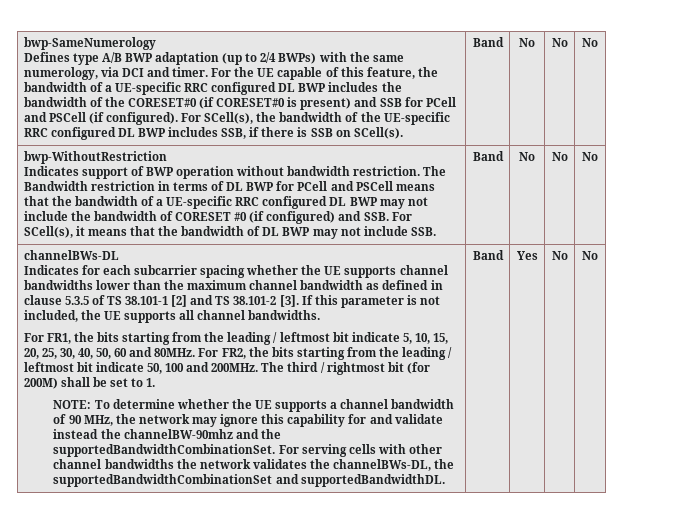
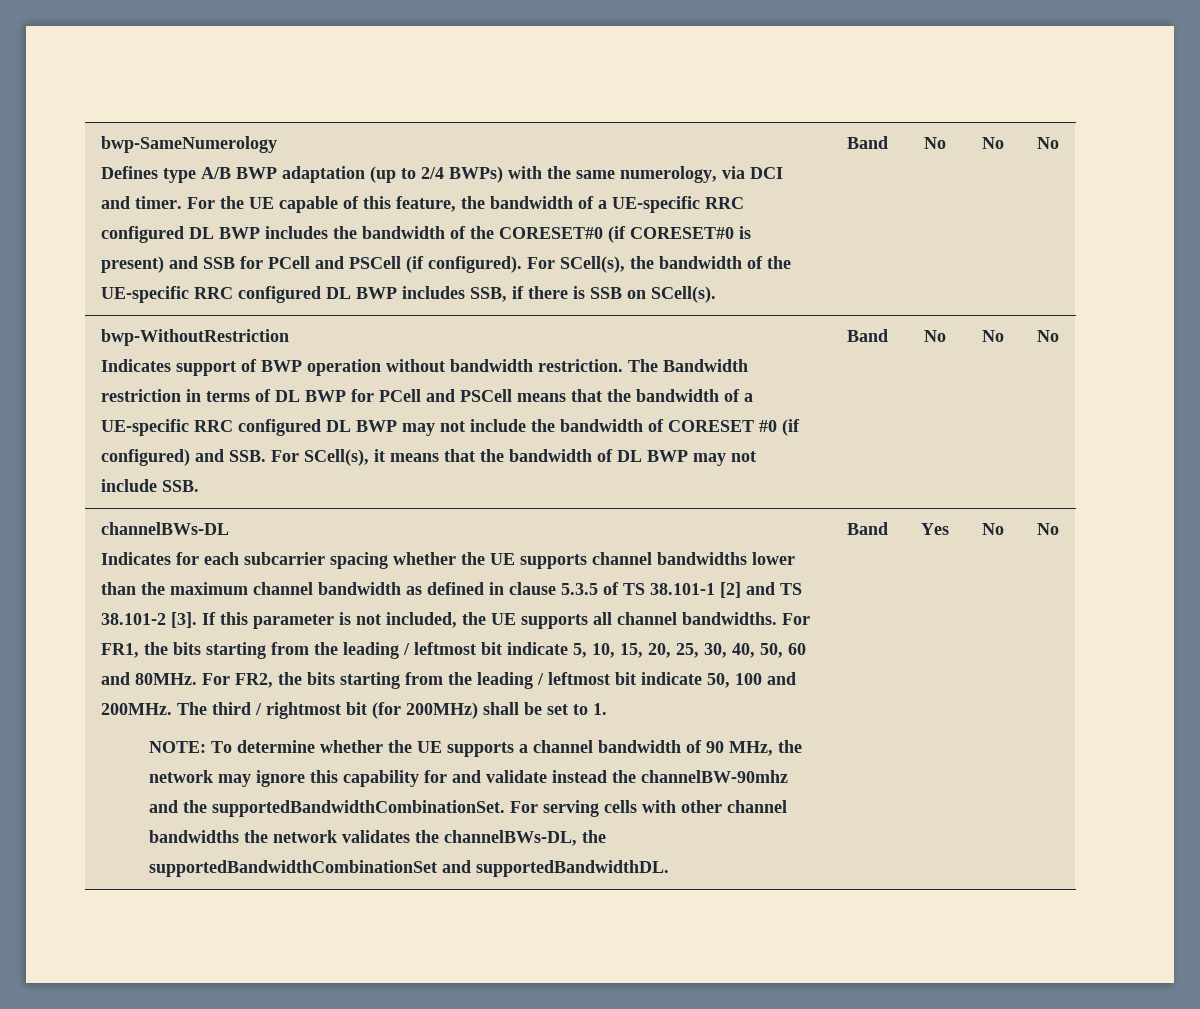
(321, 315) // -> (777, 618) none
[23,378,58,389] 200M) -> [405,702,478,719] 200MHz)

